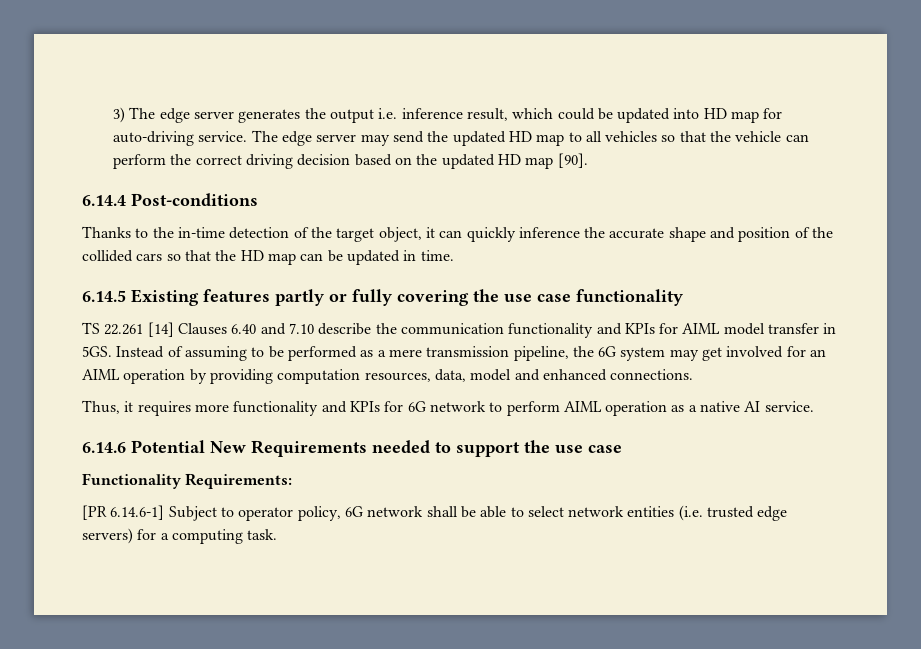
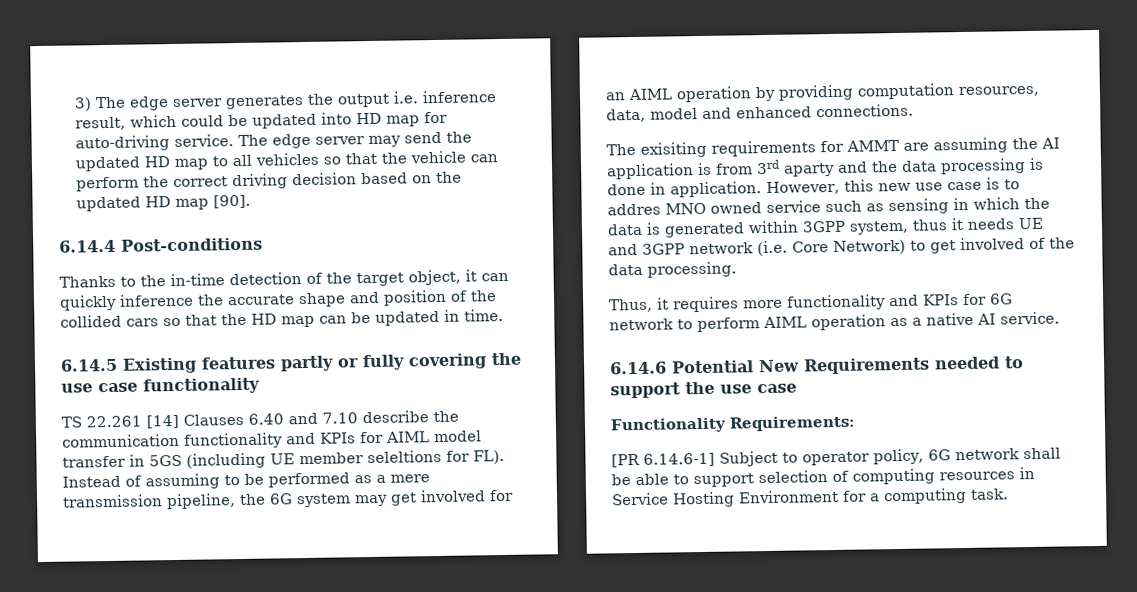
[82,346,112,357] 5GS. -> [149,449,505,469] 5GS (including UE member seleltions for FL).
(694, 374) none -> [606,137,1060,158] [607,157,1044,180] [607,177,1020,198] [607,197,1050,216] [607,217,1044,238] [608,237,1075,257] [608,261,737,278] // The exisiting requirements for AMMT are assuming the AI application is from 3rd aparty and the data processing is done in application. However, this new use case is to addres MNO owned service such as sensing in which the data is generated within 3GPP system, thus it needs UE and 3GPP network (i.e. Core Network) to get involved of the data processing.
[527,505,788,521] [82,528,133,544] select network entities (i.e. trusted edge servers) -> [693,466,1035,488] [612,489,839,508] support selection of computing resources in Service Hosting Environment

